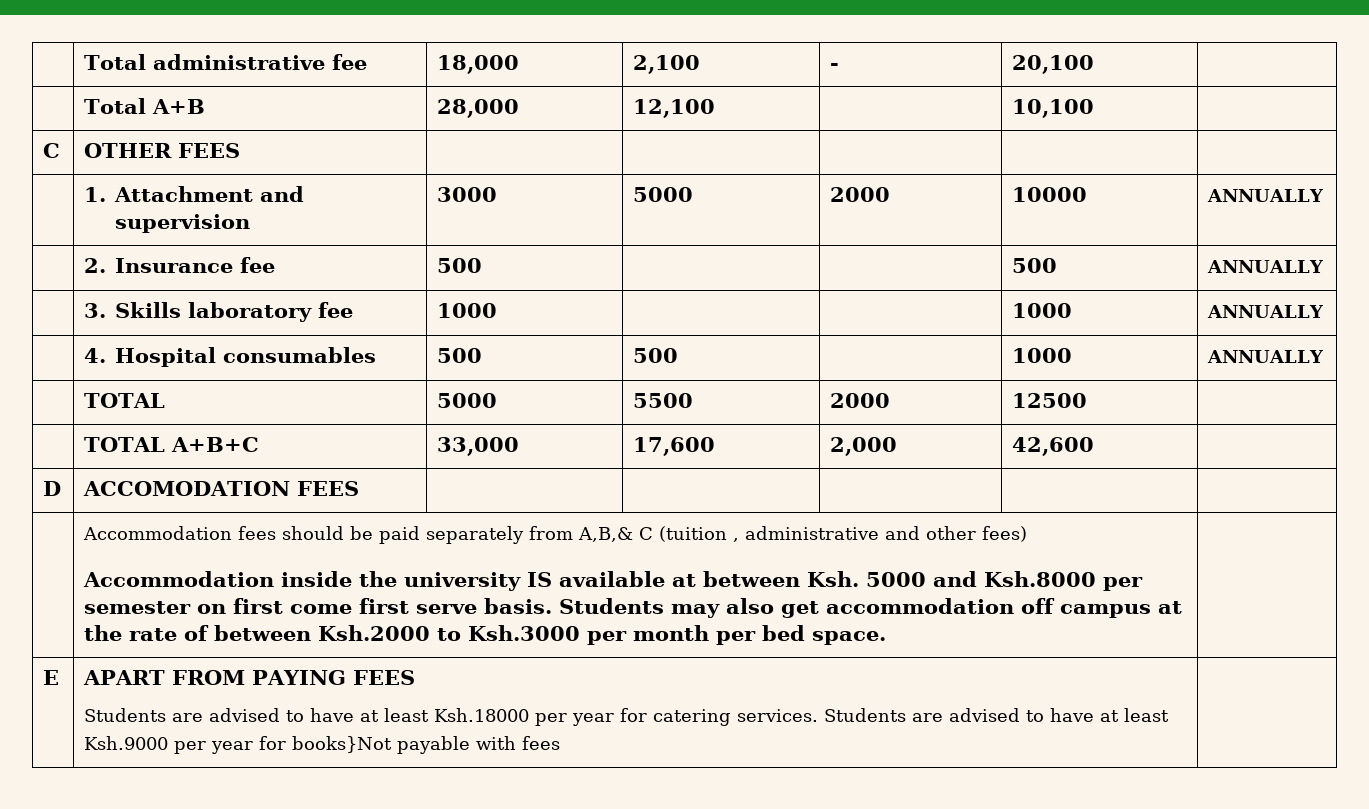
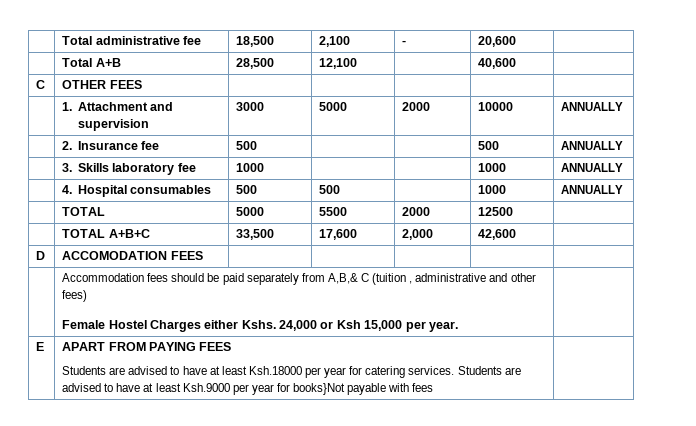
[437,55,520,74] 18,000 -> [236,36,275,47] 18,500
[1012,55,1095,74] 20,100 -> [478,36,517,47] 20,600
[437,99,520,118] 28,000 -> [236,58,275,69] 28,500
[1012,99,1095,118] 10,100 -> [478,58,517,69] 40,600
[437,437,520,456] 33,000 -> [236,229,275,240] 33,500
[83,571,1144,591] [84,598,1183,618] [84,625,887,645] Accommodation inside the university IS available at between Ksh. 5000 and Ksh.8000 per semester on first come first serve basis. Students may also get accommodation off campus at the rate of between Ksh.2000 to Ksh.3000 per month per bed space. -> [62,320,458,332] Female Hostel Charges either Kshs. 24,000 or Ksh 15,000 per year.

